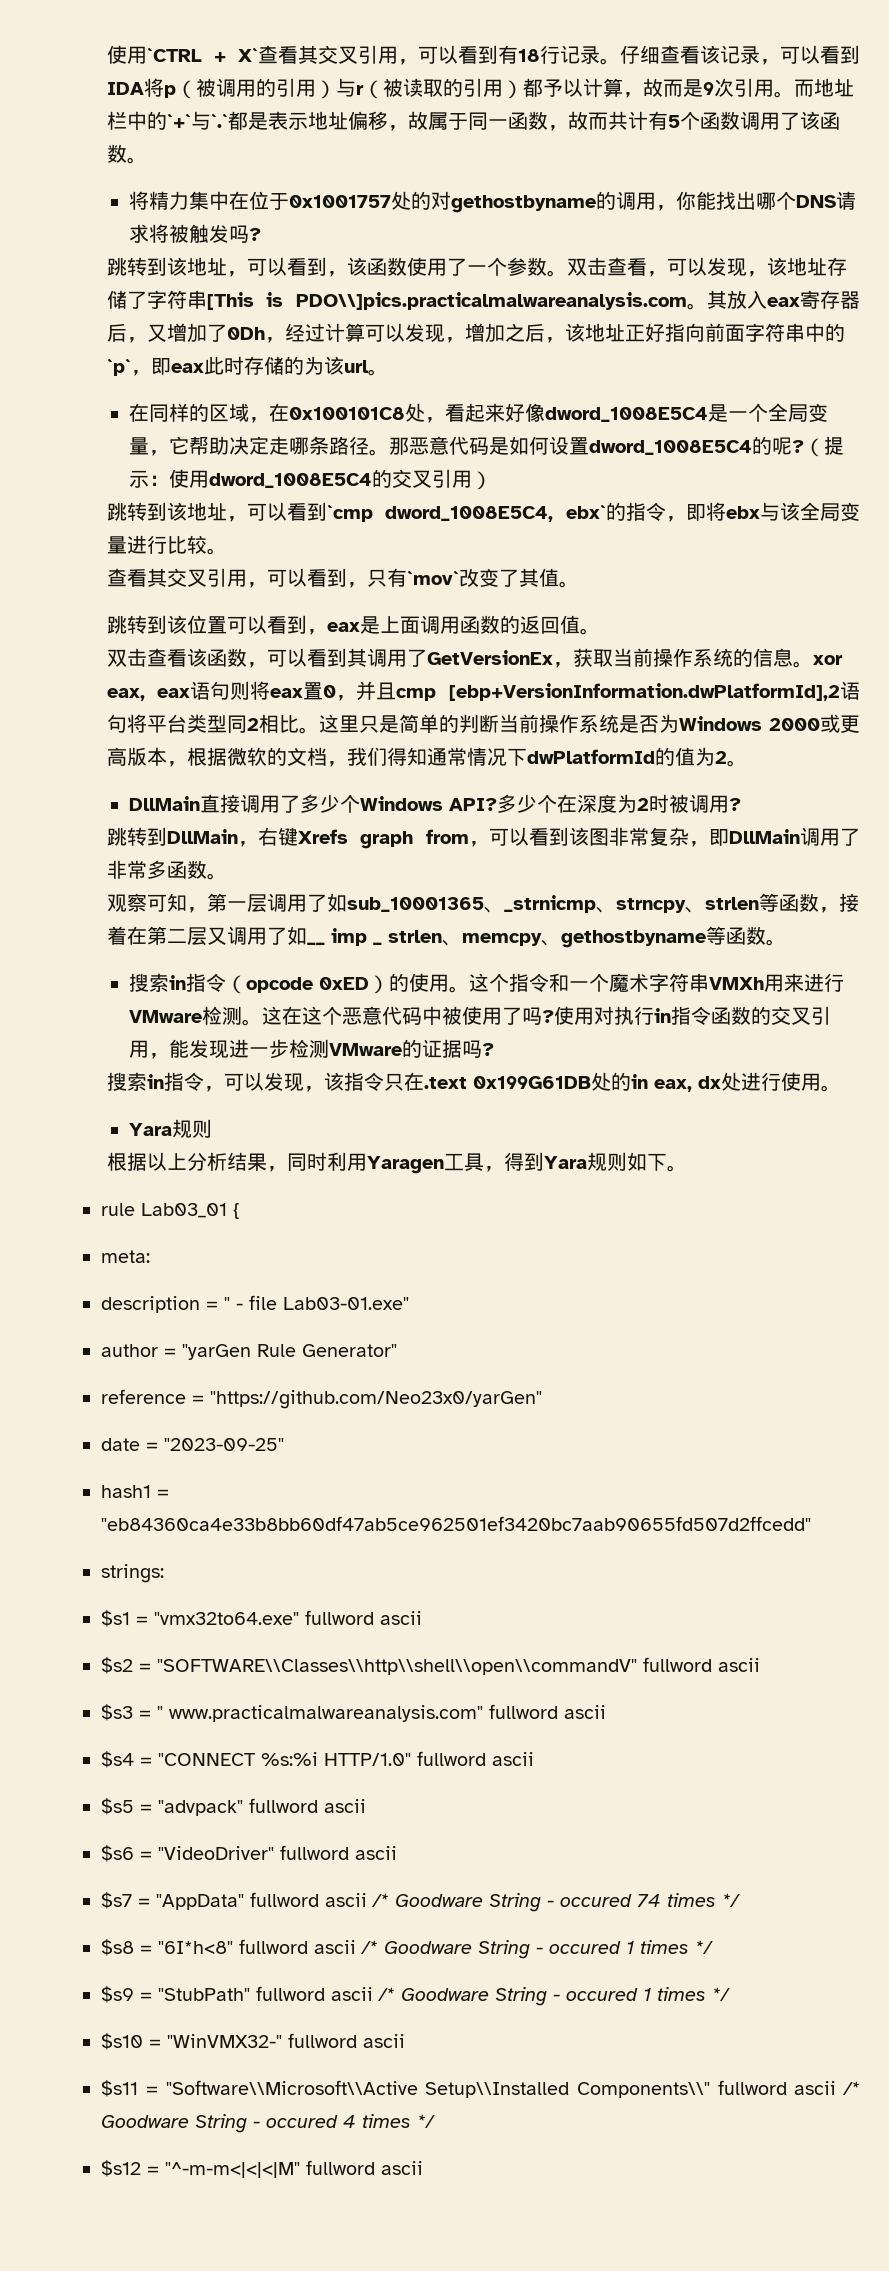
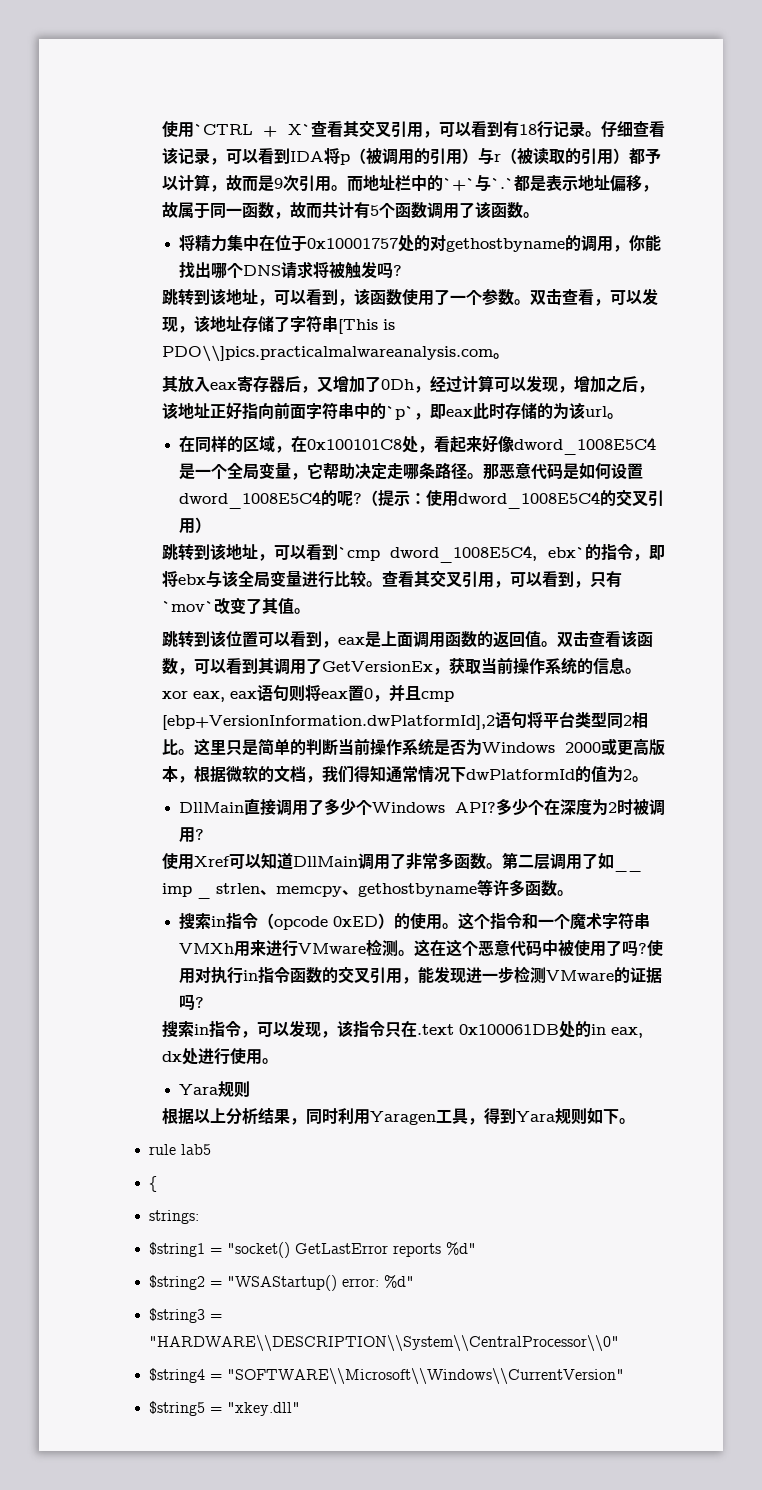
[288,195,391,208] 0x1001757 -> [307,238,399,249] 0x10001757
(707, 306) none -> (509, 356) //
(227, 551) // -> (382, 584) none
(600, 631) // -> (557, 644) none
[106,827,729,849] 跳转到DllMain，右键Xrefs graph from，可以看到该图非常复杂，即 -> [161,852,293,870] 使用Xref可以知道
[106,893,859,913] [106,926,227,946] // 观察可知，第一层调用了如sub_10001365、_strnicmp、strncpy、strlen等函数，接着在第二层又 -> [501,852,550,870] 第二层
(726, 935) none -> [492,879,525,896] 许多
[472,1076,591,1089] 0x199G61DB -> [458,1024,559,1035] 0x100061DB
[141,1203,228,1218] Lab03_01 -> [181,1144,212,1155] lab5 //
[101,1250,151,1263] [101,1295,410,1313] [101,1344,398,1360] [101,1389,543,1409] [101,1438,285,1451] [101,1485,170,1498] [101,1516,812,1531] [101,1564,165,1583] [101,1610,423,1627] [101,1657,761,1675] [101,1704,607,1722] [101,1751,535,1768] [101,1798,367,1816] [101,1845,398,1862] [101,1892,741,1912] [101,1939,714,1959] [101,1986,731,2006] [101,2033,406,2050] [101,2080,861,2098] [101,2114,436,2133] [101,2160,424,2178] meta: // description = " - file Lab03-01.exe" // author = "yarGen Rule Generator" // reference = "https://github.com/Neo23x0/yarGen" // date = "2023-09-25" // hash1 = "eb84360ca4e33b8bb60df47ab5ce962501ef3420bc7aab90655fd507d2ffcedd" // strings: // $s1 = "vmx32to64.exe" fullword ascii // $s2 = "SOFTWARE\\Classes\\http\\shell\\open\\commandV" fullword ascii // $s3 = " www.practicalmalwareanalysis.com" fullword ascii // $s4 = "CONNECT %s:%i HTTP/1.0" fullword ascii // $s5 = "advpack" fullword ascii // $s6 = "VideoDriver" fullword ascii // $s7 = "AppData" fullword ascii /* Goodware String - occured 74 times */ // $s8 = "6I*h<8" fullword ascii /* Goodware String - occured 1 times */ // $s9 = "StubPath" fullword ascii /* Goodware String - occured 1 times */ // $s10 = "WinVMX32-" fullword ascii // $s11 = "Software\\Microsoft\\Active Setup\\Installed Components\\" fullword ascii /* Goodware String - occured 4 times */ // $s12 = "^-m-m<|<|<|M" fullword ascii -> [149,1210,200,1224] [149,1242,477,1258] [149,1275,415,1291] [149,1308,223,1323] [149,1335,620,1351] [149,1368,625,1384] [149,1401,301,1416] strings: // $string1 = "socket() GetLastError reports %d" // $string2 = "WSAStartup() error: %d" // $string3 = "HARDWARE\\DESCRIPTION\\System\\CentralProcessor\\0" // $string4 = "SOFTWARE\\Microsoft\\Windows\\CurrentVersion" // $string5 = "xkey.dll"

